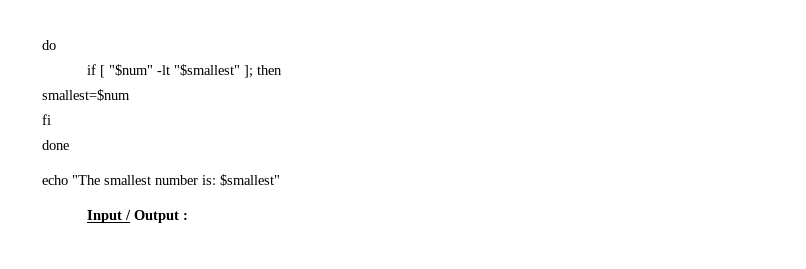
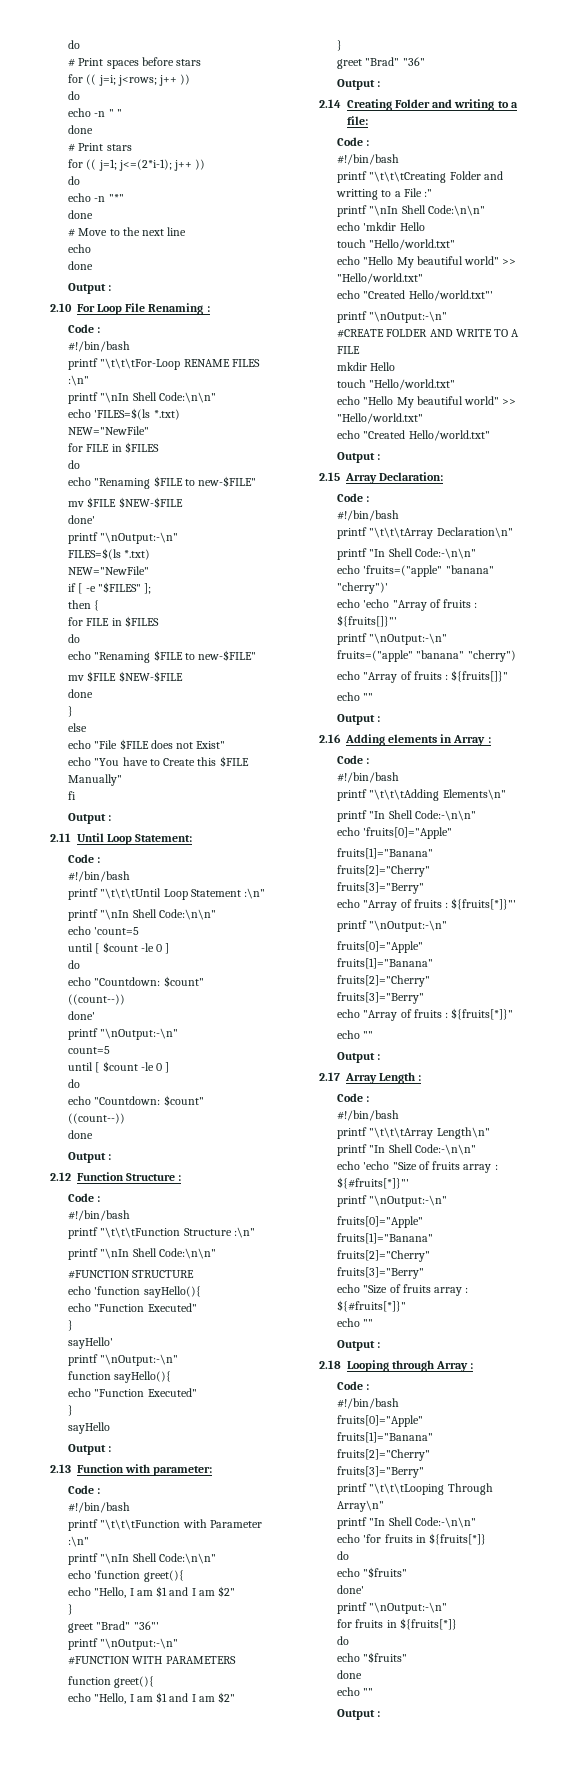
[42,40,56,50] do -> [68,40,81,49] [68,57,202,69] [68,74,191,86] [68,91,81,100] [68,108,122,117] [68,125,94,134] [68,143,132,152] [68,159,206,171] [68,176,81,185] [68,193,124,202] [68,210,94,219] [68,227,187,237] [68,244,92,253] [68,261,94,270] [68,283,112,294] [49,303,210,315] [68,324,101,333] [68,341,131,352] [68,358,260,370] [68,375,90,386] [68,392,216,404] [68,408,180,420] [68,426,150,435] [68,442,159,453] [68,460,81,469] [68,476,257,489] [68,497,183,508] [68,515,96,524] [68,532,179,544] [68,548,151,560] [68,566,150,575] do // # Print spaces before stars // for (( j=i; j<rows; j++ )) // do // echo -n " " // done // # Print stars // for (( j=1; j<=(2*i-1); j++ )) // do // echo -n "*" // done // # Move to the next line // echo // done // Output : // 2.10 For Loop File Renaming : // Code : // #!/bin/bash // printf "\t\t\tFor-Loop RENAME FILES :\n" // printf "\nIn Shell Code:\n\n" // echo 'FILES=$(ls *.txt) // NEW="NewFile" // for FILE in $FILES // do // echo "Renaming $FILE to new-$FILE" // mv $FILE $NEW-$FILE // done' // printf "\nOutput:-\n" // FILES=$(ls *.txt) // NEW="NewFile"
[109,64,241,76] "$num" -lt "$smallest" -> [85,582,141,593] -e "$FILES"
(254, 71) none -> (152, 588) //
[42,89,130,101] [42,114,51,125] [42,140,69,150] [42,174,280,186] [87,210,132,223] // smallest=$num // fi // done // echo "The smallest number is: $smallest" // Input / -> [94,600,100,611] [68,616,159,627] [68,634,81,643] [68,650,257,663] [68,671,183,682] [68,689,94,698] [68,706,74,717] [68,723,88,732] [68,739,226,750] [68,756,249,767] [68,774,123,786] [68,791,77,800] [68,813,112,824] [49,833,193,845] [68,854,101,863] [68,871,131,882] [68,888,266,900] [68,909,216,921] [68,926,140,935] [68,942,170,954] [68,960,81,969] [68,976,204,987] [68,994,126,1005] [68,1011,96,1020] [68,1028,179,1040] [68,1046,111,1054] [68,1061,170,1073] [68,1079,81,1088] [68,1095,204,1106] [68,1113,126,1124] [68,1130,94,1139] [68,1152,112,1163] [49,1172,182,1181] [68,1193,101,1202] [68,1210,131,1221] [68,1227,255,1239] [68,1248,216,1260] [68,1270,195,1279] [68,1286,201,1298] [68,1303,197,1312] [68,1320,74,1331] [68,1337,114,1349] [68,1354,179,1366] [68,1371,172,1383] [68,1388,197,1397] [68,1405,74,1416] [68,1422,111,1434] [68,1444,112,1455] [49,1464,213,1476] [68,1485,101,1494] [68,1502,131,1513] [68,1519,262,1531] [68,1536,90,1547] [68,1553,216,1565] [68,1570,184,1582] [68,1586,236,1598] [68,1604,74,1615] [68,1621,159,1633] [68,1638,179,1650] [68,1656,236,1665] [68,1676,155,1688] [68,1692,236,1704] [337,40,343,51] [337,57,425,69] [337,79,381,90] [318,99,518,111] [346,116,368,125] [337,137,370,146] [337,154,400,165] [337,171,503,183] [336,188,433,200] [337,205,485,217] [337,222,425,231] [337,239,456,250] [337,256,517,268] [337,273,424,284] [337,290,493,301] [337,311,448,323] [337,329,520,338] [337,346,361,354] [337,362,396,371] [337,379,456,390] [337,396,517,408] [337,413,424,424] [337,430,490,441] [337,452,381,463] [318,472,443,484] [337,493,370,502] [337,510,400,521] [337,527,513,539] [337,548,476,560] [337,565,494,577] [337,582,389,594] [337,599,478,611] [337,615,398,627] [337,633,448,645] [337,650,516,662] [337,670,509,683] [337,692,374,701] [337,714,381,725] [318,734,491,746] [337,755,370,764] [337,772,400,783] [337,789,506,801] [337,810,476,822] [337,827,453,839] [337,848,434,859] [337,865,431,877] [337,882,425,894] [337,898,517,911] [337,920,448,932] [337,941,424,953] [337,958,434,969] [337,975,431,987] [337,992,425,1004] [337,1008,514,1021] [337,1030,374,1039] [337,1052,381,1063] [318,1072,422,1084] [337,1093,370,1102] [337,1110,400,1121] [337,1127,490,1139] [337,1144,476,1156] [337,1161,498,1173] [337,1177,410,1189] [337,1195,448,1207] [337,1216,424,1228] [337,1233,434,1244] [337,1250,431,1262] [337,1267,425,1279] [337,1284,469,1296] [337,1300,407,1312] [337,1318,374,1327] [337,1340,381,1351] [318,1360,474,1372] [337,1381,370,1390] [337,1398,400,1409] [337,1415,424,1427] [337,1432,434,1443] [337,1449,431,1461] [337,1466,425,1478] [337,1483,493,1495] [337,1500,385,1512] [337,1517,476,1529] [337,1533,487,1545] [337,1551,350,1560] [337,1567,408,1578] [337,1585,365,1594] [337,1602,448,1614] [337,1618,457,1630] [337,1636,350,1645] [337,1652,408,1663] [337,1670,363,1679] [337,1687,374,1696] { // for FILE in $FILES // do // echo "Renaming $FILE to new-$FILE" // mv $FILE $NEW-$FILE // done // } // else // echo "File $FILE does not Exist" // echo "You have to Create this $FILE Manually" // fi // Output : // 2.11 Until Loop Statement: // Code : // #!/bin/bash // printf "\t\t\tUntil Loop Statement :\n" // printf "\nIn Shell Code:\n\n" // echo 'count=5 // until [ $count -le 0 ] // do // echo "Countdown: $count" // ((count--)) // done' // printf "\nOutput:-\n" // count=5 // until [ $count -le 0 ] // do // echo "Countdown: $count" // ((count--)) // done // Output : // 2.12 Function Structure : // Code : // #!/bin/bash // printf "\t\t\tFunction Structure :\n" // printf "\nIn Shell Code:\n\n" // #FUNCTION STRUCTURE // echo 'function sayHello(){ // echo "Function Executed" // } // sayHello' // printf "\nOutput:-\n" // function sayHello(){ // echo "Function Executed" // } // sayHello // Output : // 2.13 Function with parameter: // Code : // #!/bin/bash // printf "\t\t\tFunction with Parameter :\n" // printf "\nIn Shell Code:\n\n" // echo 'function greet(){ // echo "Hello, I am $1 and I am $2" // } // greet "Brad" "36"' // printf "\nOutput:-\n" // #FUNCTION WITH PARAMETERS // function greet(){ // echo "Hello, I am $1 and I am $2" // } // greet "Brad" "36" // Output : // 2.14 Creating Folder and writing to a file: // Code : // #!/bin/bash // printf "\t\t\tCreating Folder and writting to a File :" // printf "\nIn Shell Code:\n\n" // echo 'mkdir Hello // touch "Hello/world.txt" // echo "Hello My beautiful world" >> "Hello/world.txt" // echo "Created Hello/world.txt"' // printf "\nOutput:-\n" // #CREATE FOLDER AND WRITE TO A FILE // mkdir Hello // touch "Hello/world.txt" // echo "Hello My beautiful world" >> "Hello/world.txt" // echo "Created Hello/world.txt" // Output : // 2.15 Array Declaration: // Code : // #!/bin/bash // printf "\t\t\tArray Declaration\n" // printf "In Shell Code:-\n\n" // echo 'fruits=("apple" "banana" "cherry")' // echo 'echo "Array of fruits : ${fruits[]}"' // printf "\nOutput:-\n" // fruits=("apple" "banana" "cherry") // echo "Array of fruits : ${fruits[]}" // echo "" // Output : // 2.16 Adding elements in Array : // Code : // #!/bin/bash // printf "\t\t\tAdding Elements\n" // printf "In Shell Code:-\n\n" // echo 'fruits[0]="Apple" // fruits[1]="Banana" // fruits[2]="Cherry" // fruits[3]="Berry" // echo "Array of fruits : ${fruits[*]}"' // printf "\nOutput:-\n" // fruits[0]="Apple" // fruits[1]="Banana" // fruits[2]="Cherry" // fruits[3]="Berry" // echo "Array of fruits : ${fruits[*]}" // echo "" // Output : // 2.17 Array Length : // Code : // #!/bin/bash // printf "\t\t\tArray Length\n" // printf "In Shell Code:-\n\n" // echo 'echo "Size of fruits array : ${#fruits[*]}"' // printf "\nOutput:-\n" // fruits[0]="Apple" // fruits[1]="Banana" // fruits[2]="Cherry" // fruits[3]="Berry" // echo "Size of fruits array : ${#fruits[*]}" // echo "" // Output : // 2.18 Looping through Array : // Code : // #!/bin/bash // fruits[0]="Apple" // fruits[1]="Banana" // fruits[2]="Cherry" // fruits[3]="Berry" // printf "\t\t\tLooping Through Array\n" // printf "In Shell Code:-\n\n" // echo 'for fruits in ${fruits[*]} // do // echo "$fruits" // done' // printf "\nOutput:-\n" // for fruits in ${fruits[*]} // do // echo "$fruits" // done // echo "" //

